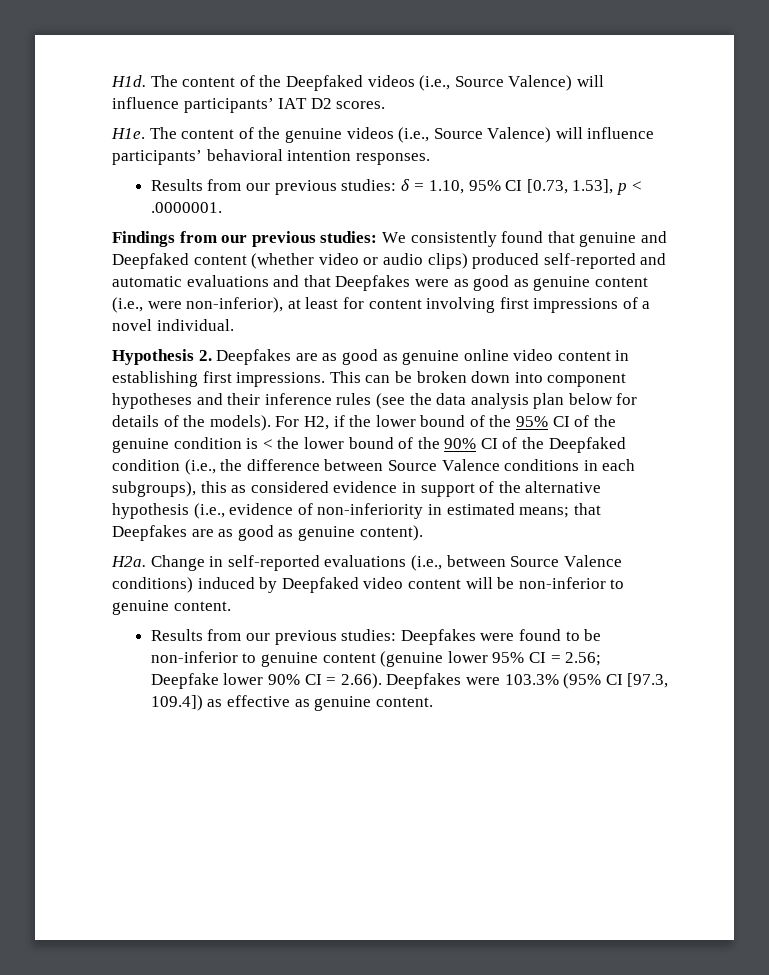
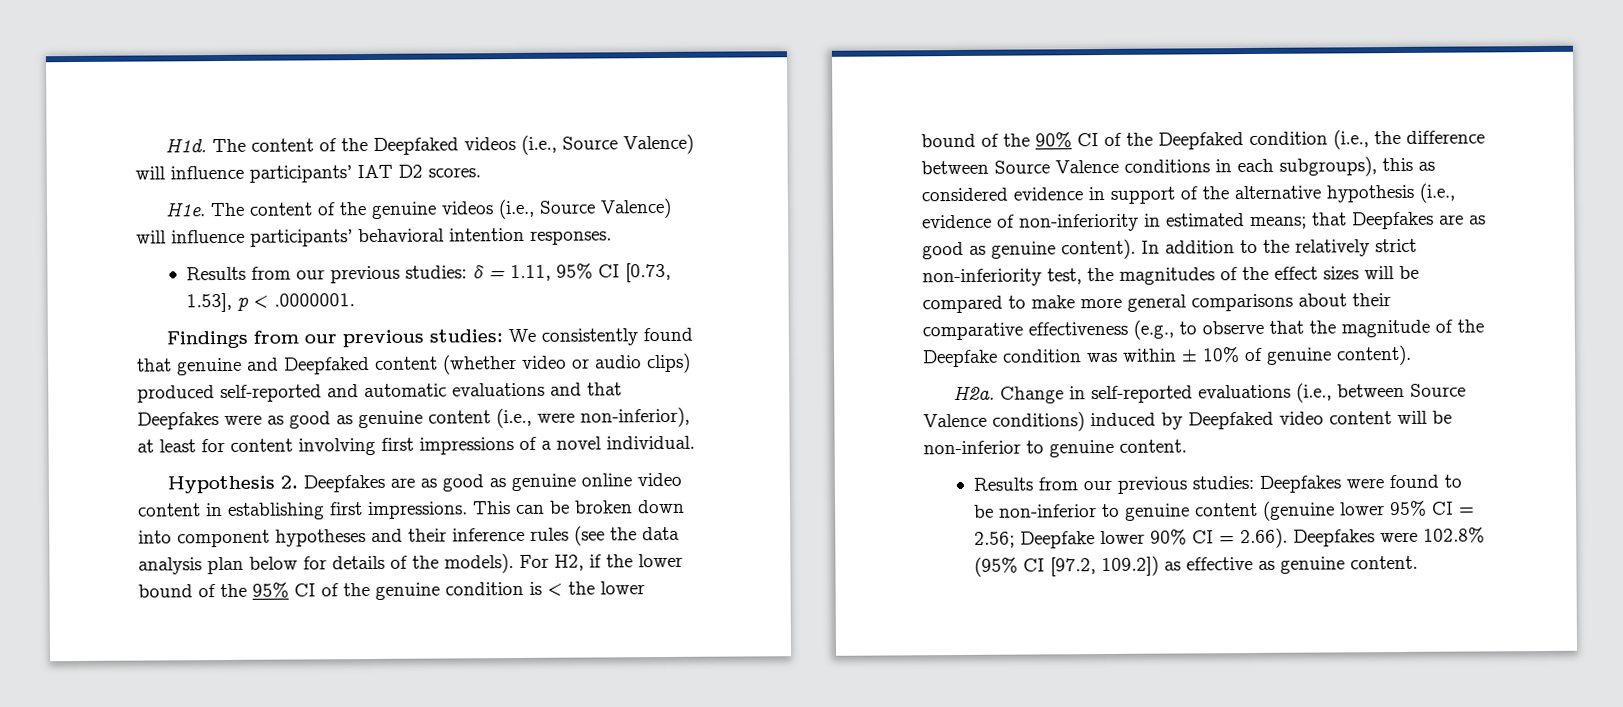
[428,180,464,194] 1.10, -> [510,264,552,282] 1.11,
(423, 533) none -> [1141,238,1417,257] [922,265,1419,287] [922,293,1391,314] [922,319,1484,341] [922,344,1412,368] In addition to the relatively strict non-inferiority test, the magnitudes of the effect sizes will be compared to make more general comparisons about their comparative effectiveness (e.g., to observe that the magnitude of the Deepfake condition was within ± 10% of genuine content).
[504,674,559,685] 103.3% -> [1423,527,1486,543] 102.8%
[627,673,669,688] [150,695,203,711] [97.3, 109.4]) -> [1050,555,1160,577] [97.2, 109.2])

